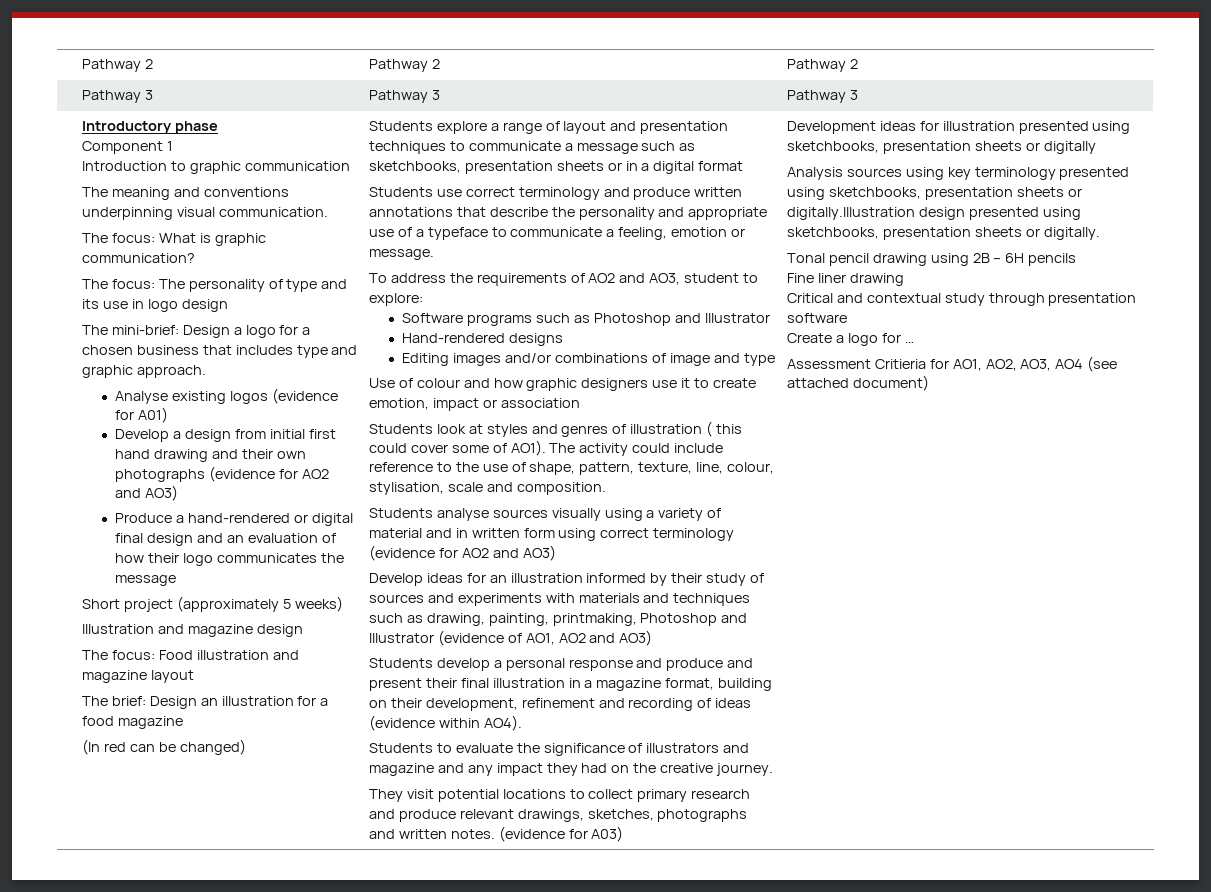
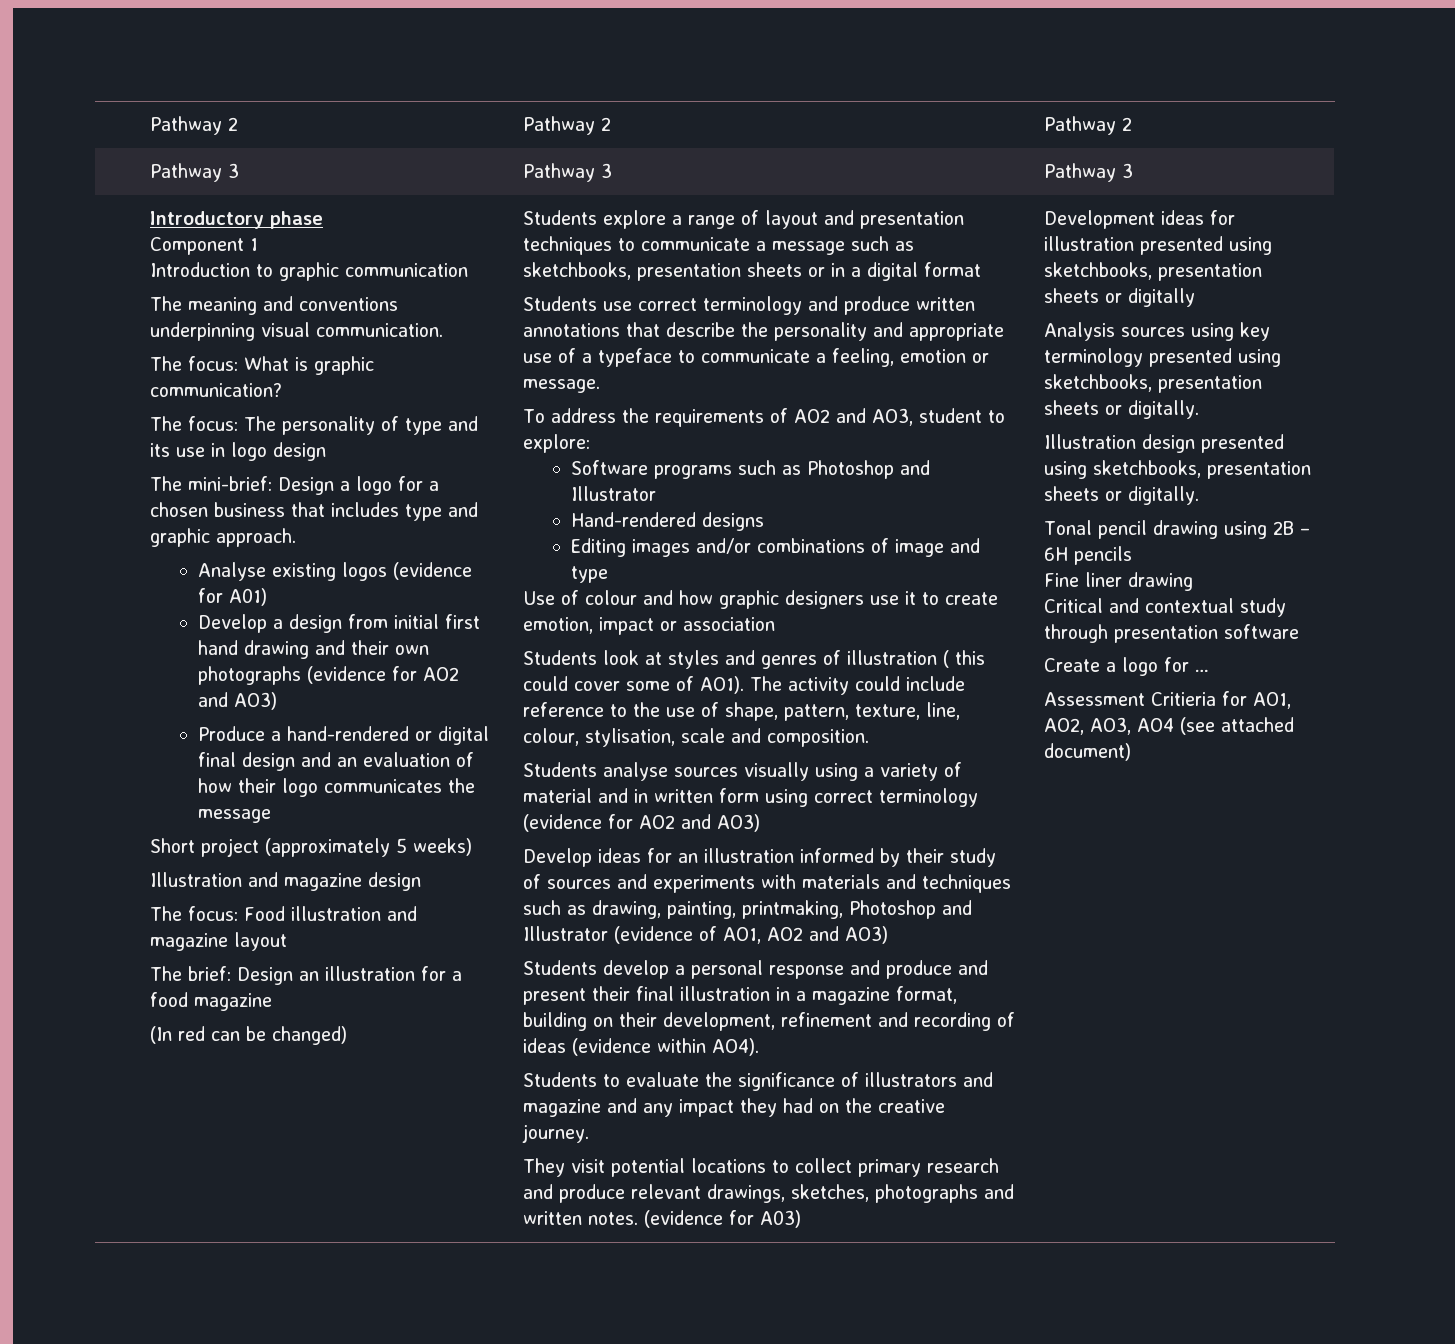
[786,207,915,220] digitally.Illustration -> [1127,400,1199,419] [1043,434,1136,449] digitally. // Illustration

